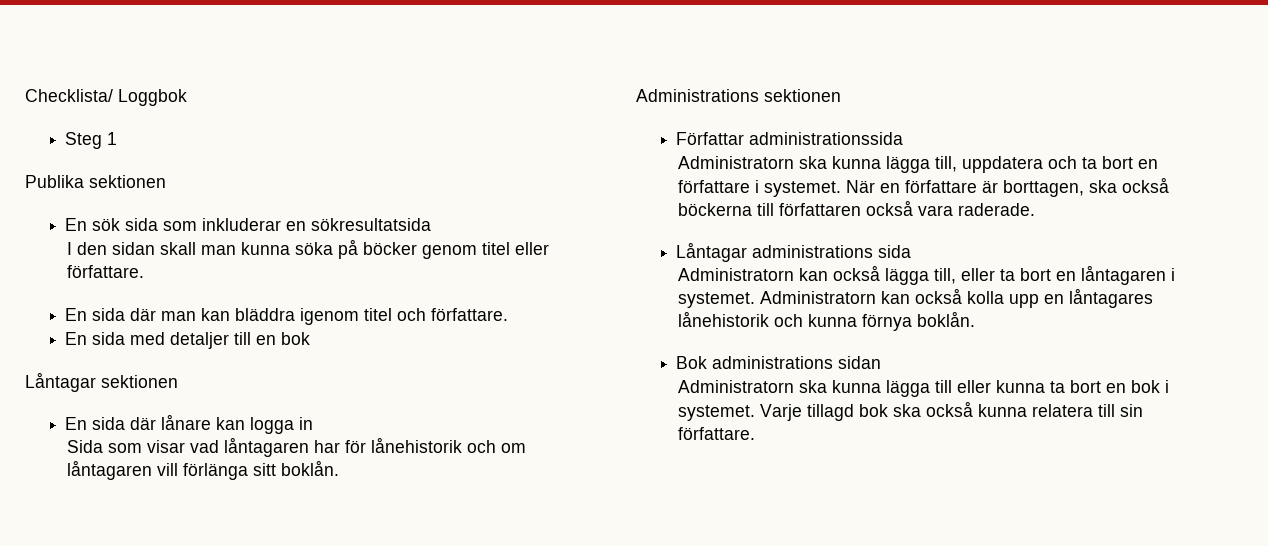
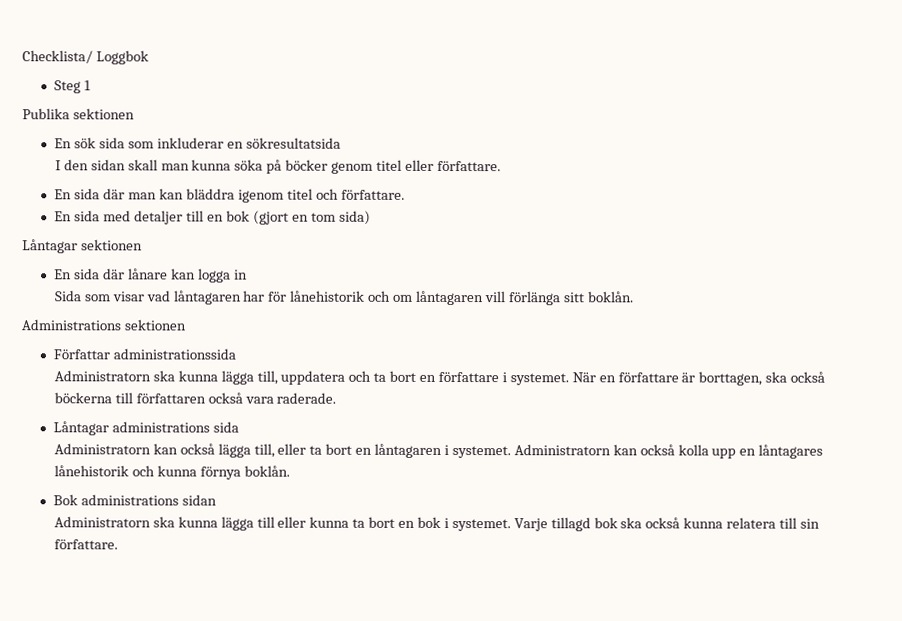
(311, 338) none -> [252,210,371,225] (gjort en tom sida)

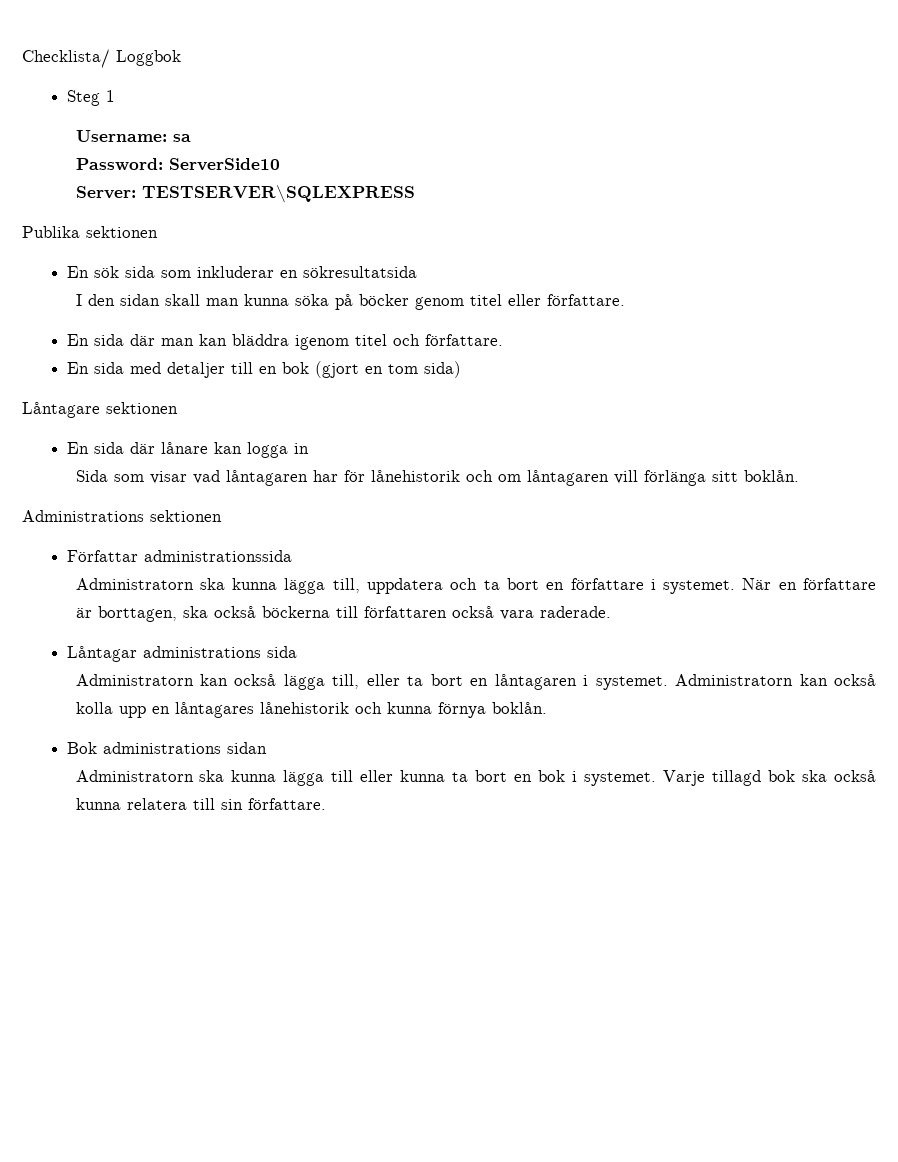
(92, 85) none -> [75,130,191,142] [75,158,280,171] [75,185,415,203] // Username: sa // Password: ServerSide10 // Server: TESTSERVER\SQLEXPRESS
[22,239,78,254] Låntagar -> [22,402,100,418] Låntagare

